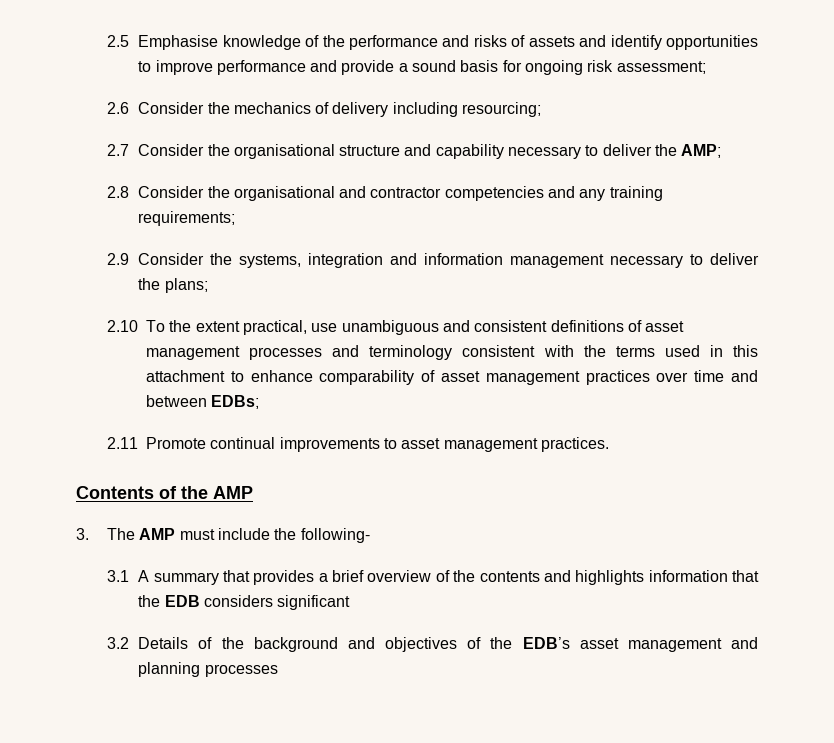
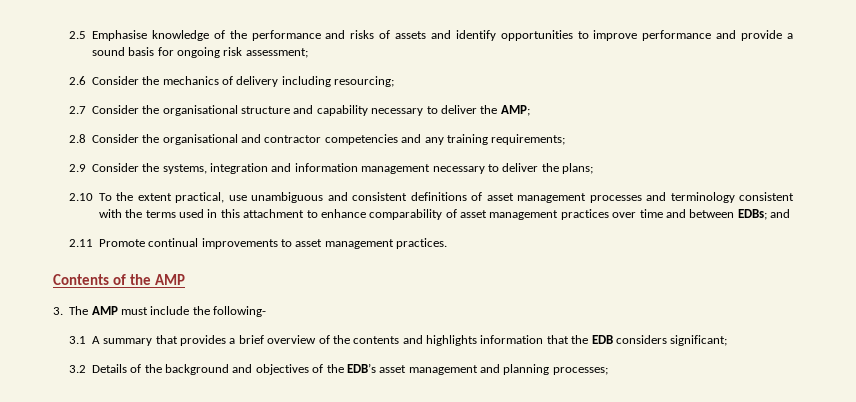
(260, 402) none -> [770,209,791,218] and
[277,595,351,610] significant -> [670,335,728,346] significant;
[204,664,278,677] processes -> [552,367,608,375] processes;

